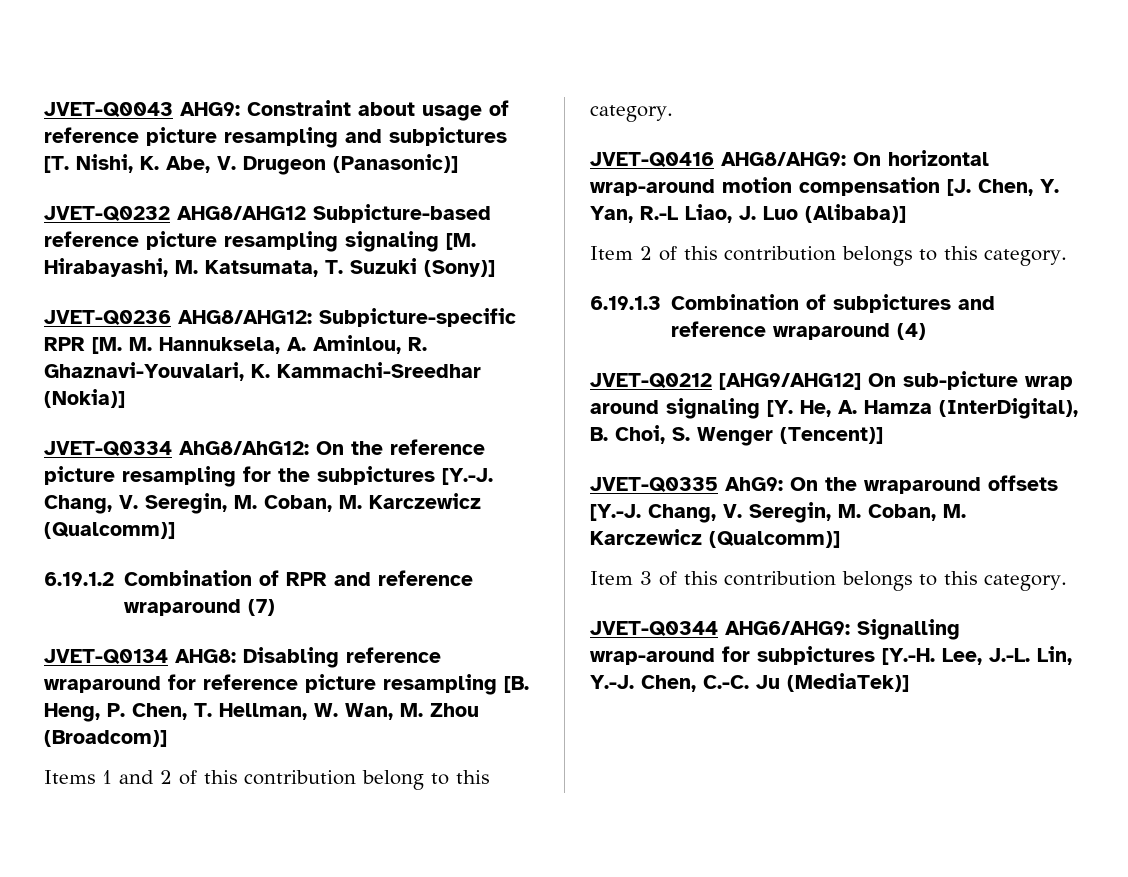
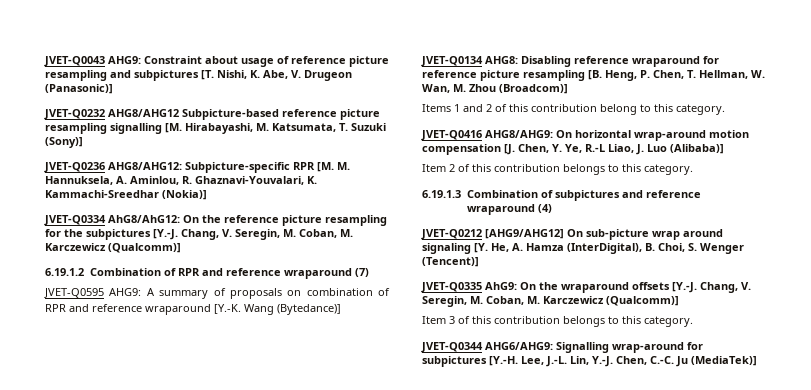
[345,231,439,252] signaling -> [110,123,162,134] signalling
(276, 607) none -> [44,288,390,299] [45,304,341,315] // JVET-Q0595 AHG9: A summary of proposals on combination of RPR and reference wraparound [Y.-K. Wang (Bytedance)]
[590,206,633,223] Yan, -> [565,144,582,153] Ye,

